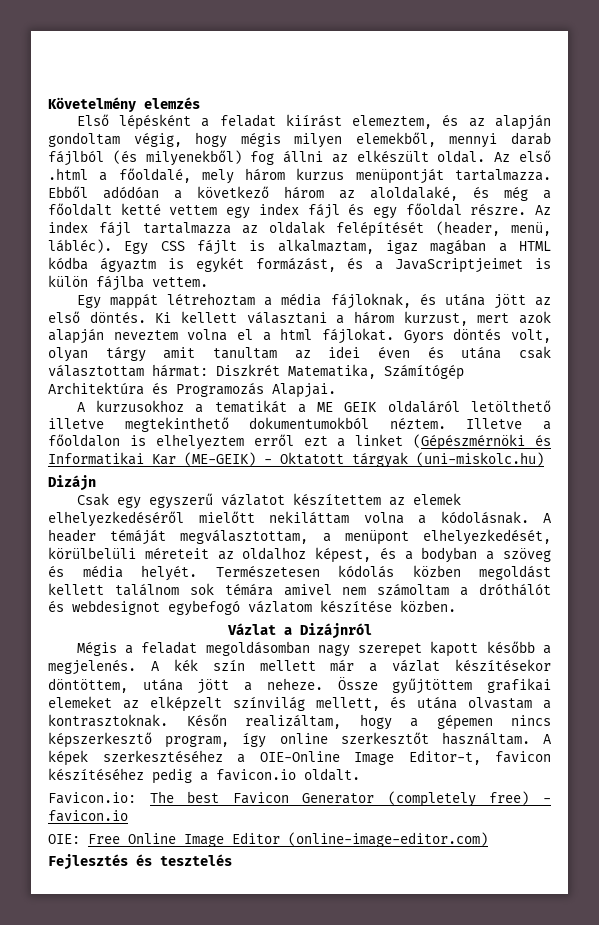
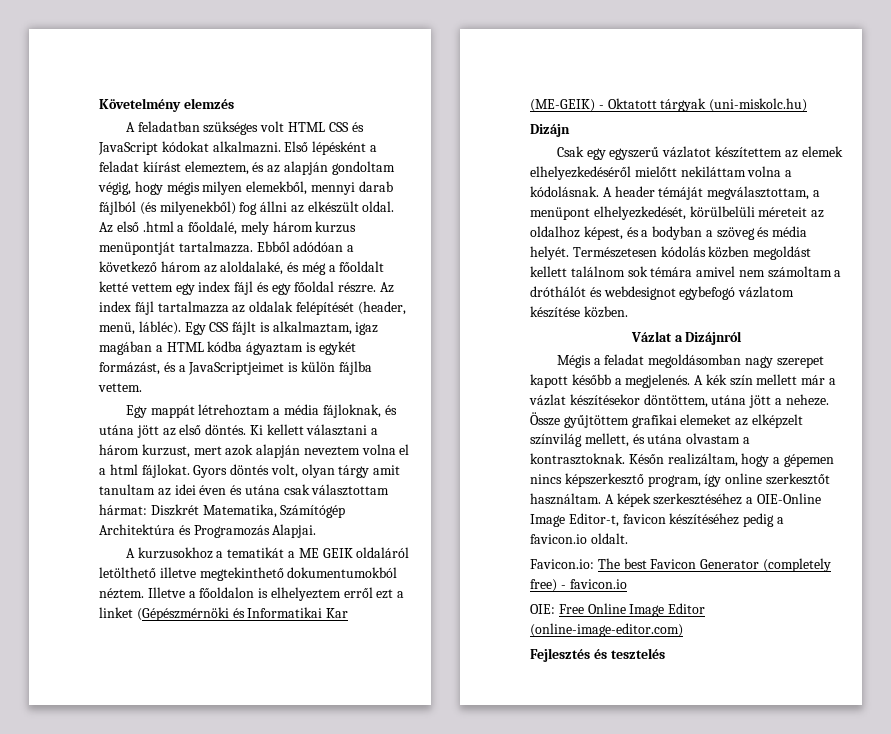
(200, 103) none -> [125,121,364,135] [98,141,281,155] A feladatban szükséges volt HTML CSS és JavaScript kódokat alkalmazni.
[99,257,156,273] ágyaztm -> [246,342,304,355] ágyaztam

